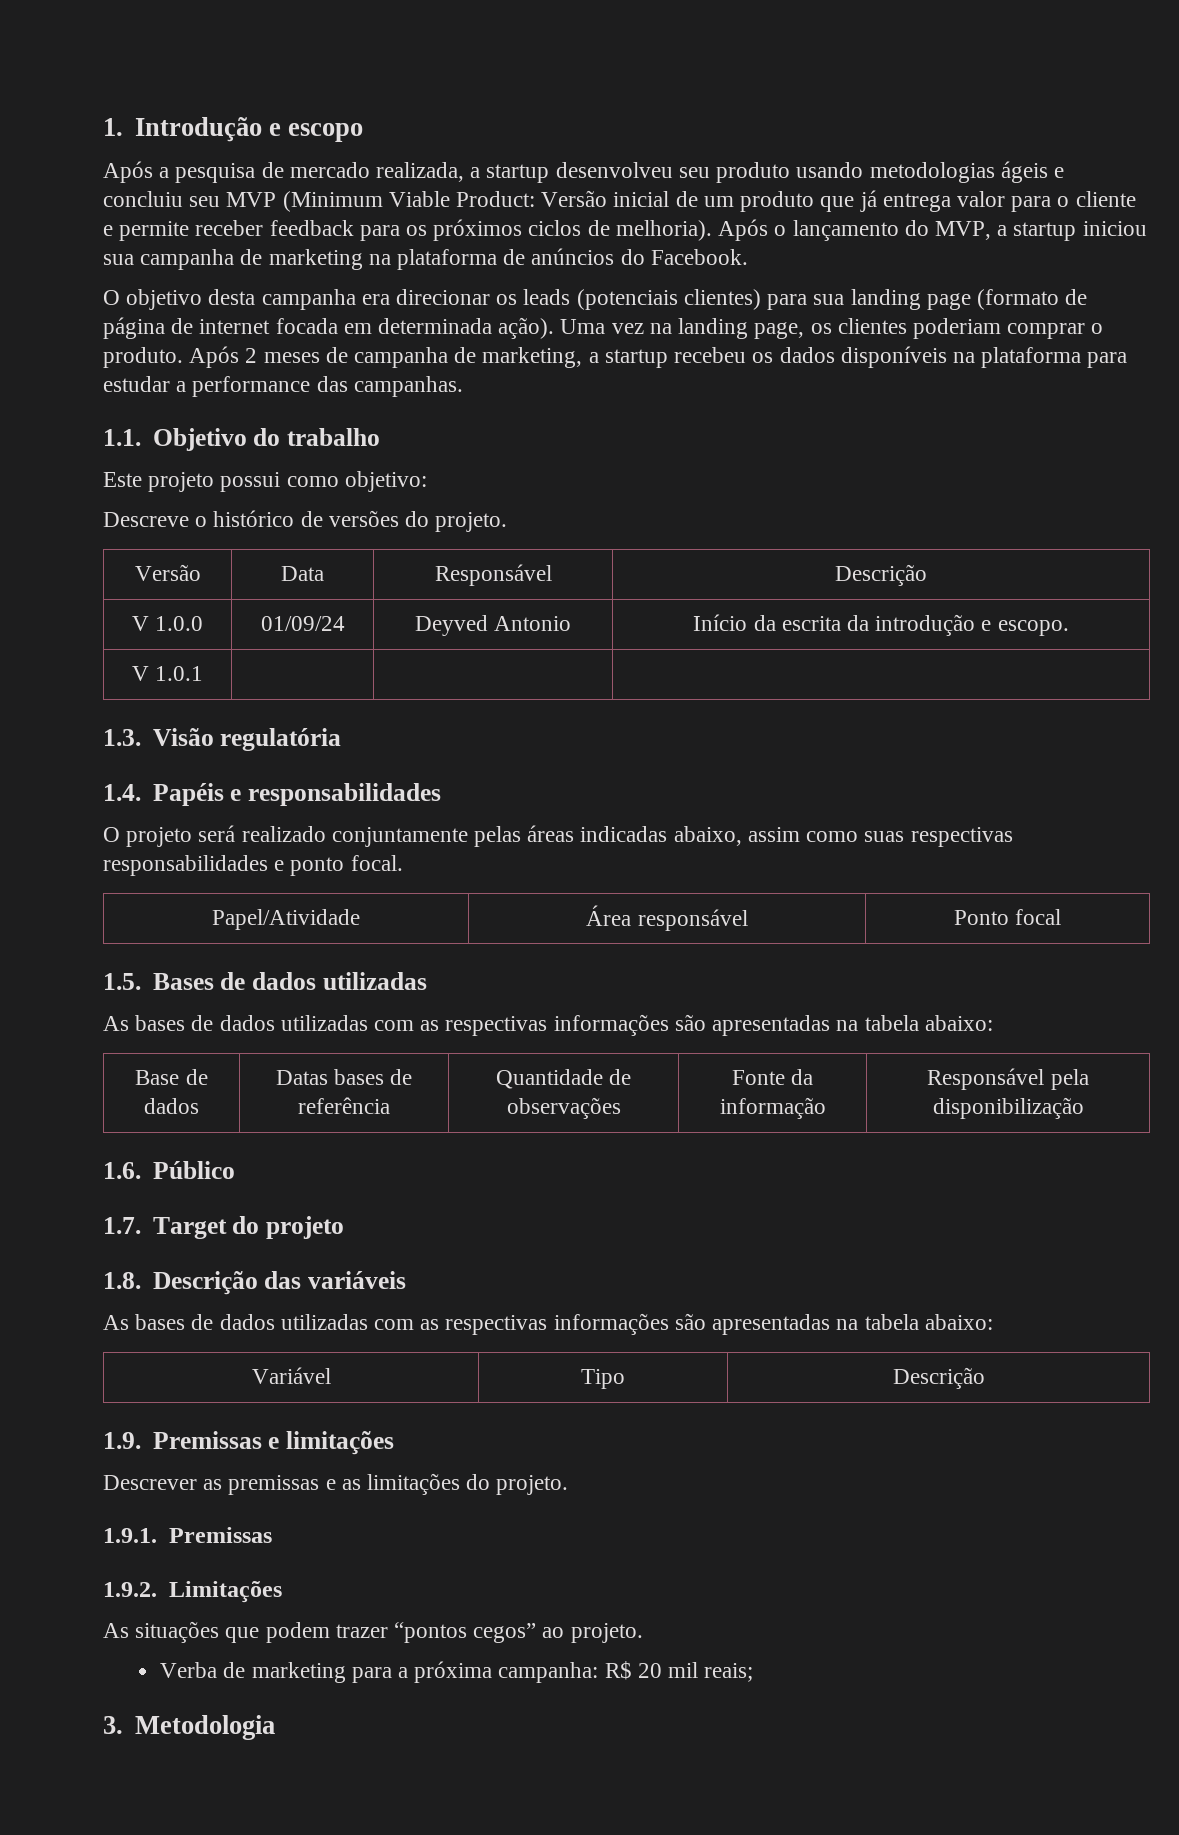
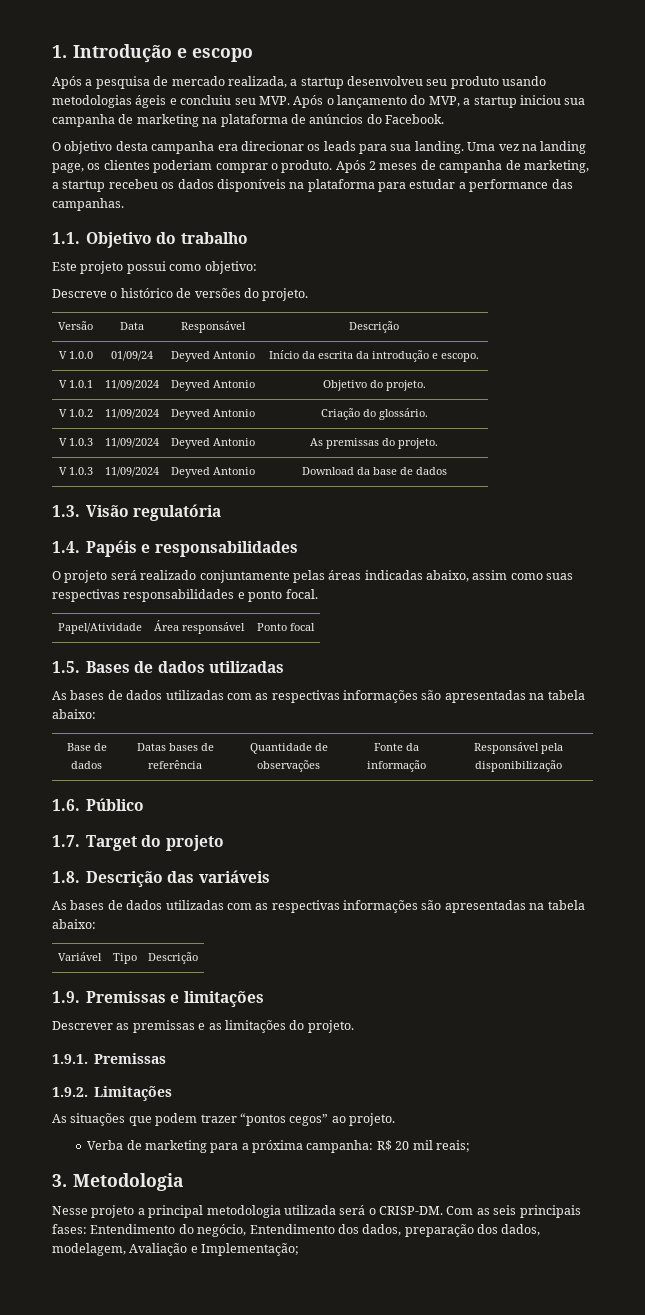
[226,190,1136,212] [103,219,712,241] MVP (Minimum Viable Product: Versão inicial de um produto que já entrega valor para o cliente e permite receber feedback para os próximos ciclos de melhoria). -> [258,96,290,105] MVP.
[576,289,1088,310] [103,317,555,339] (potenciais clientes) para sua landing page (formato de página de internet focada em determinada ação). -> [359,141,464,154] para sua landing.
(204, 673) | | -> [104,380,159,390] [170,380,255,391] [322,380,426,391] [58,409,93,417] [104,409,159,419] [170,409,255,420] [320,408,428,420] [58,438,93,446] [104,438,159,448] [170,438,255,449] [310,438,438,449] [58,467,93,475] [104,467,159,477] [170,467,255,478] [301,467,447,475] 11/09/2024 | Deyved Antonio | Objetivo do projeto. // V 1.0.2 | 11/09/2024 | Deyved Antonio | Criação do glossário. // V 1.0.3 | 11/09/2024 | Deyved Antonio | As premissas do projeto. // V 1.0.3 | 11/09/2024 | Deyved Antonio | Download da base de dados
(275, 1727) none -> [52,1205,581,1218] [52,1224,541,1237] [52,1243,300,1256] // Nesse projeto a principal metodologia utilizada será o CRISP-DM. Com as seis principais fases: Entendimento do negócio, Entendimento dos dados, preparação dos dados, modelagem, Avaliação e Implementação;

